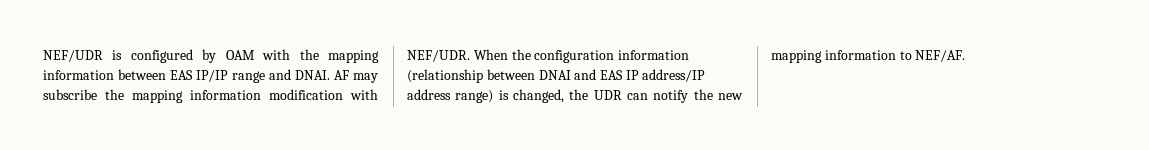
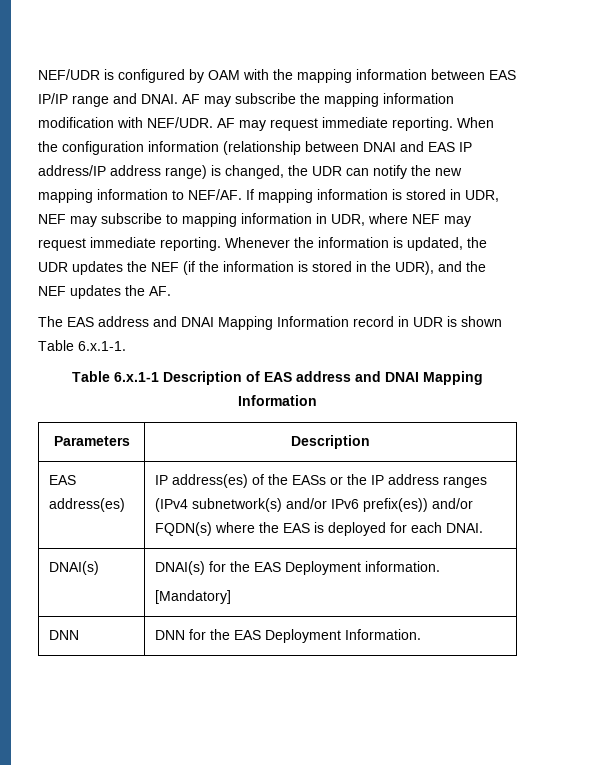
(470, 56) none -> [217,117,453,131] AF may request immediate reporting.
(966, 56) none -> [246,189,499,203] [38,213,471,227] [38,237,487,251] [38,261,486,275] [38,285,171,299] [38,316,502,330] [38,340,126,351] [72,371,483,385] [238,395,317,406] [53,436,130,446] [291,435,370,449] [49,475,77,485] [49,498,126,512] [155,474,488,488] [155,498,474,512] [155,522,484,536] [49,561,100,575] [155,561,441,575] [155,590,232,604] [49,630,80,640] [155,629,422,643] If mapping information is stored in UDR, NEF may subscribe to mapping information in UDR, where NEF may request immediate reporting. Whenever the information is updated, the UDR updates the NEF (if the information is stored in the UDR), and the NEF updates the AF. // The EAS address and DNAI Mapping Information record in UDR is shown Table 6.x.1-1. // Table 6.x.1-1 Description of EAS address and DNAI Mapping Information // Parameters | Description // EAS address(es) | IP address(es) of the EASs or the IP address ranges (IPv4 subnetwork(s) and/or IPv6 prefix(es)) and/or FQDN(s) where the EAS is deployed for each DNAI. // DNAI(s) | DNAI(s) for the EAS Deployment information. // [Mandatory] // DNN | DNN for the EAS Deployment Information.

